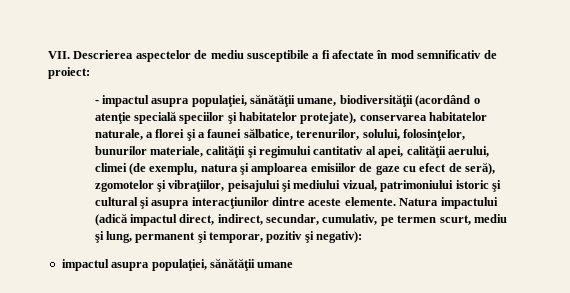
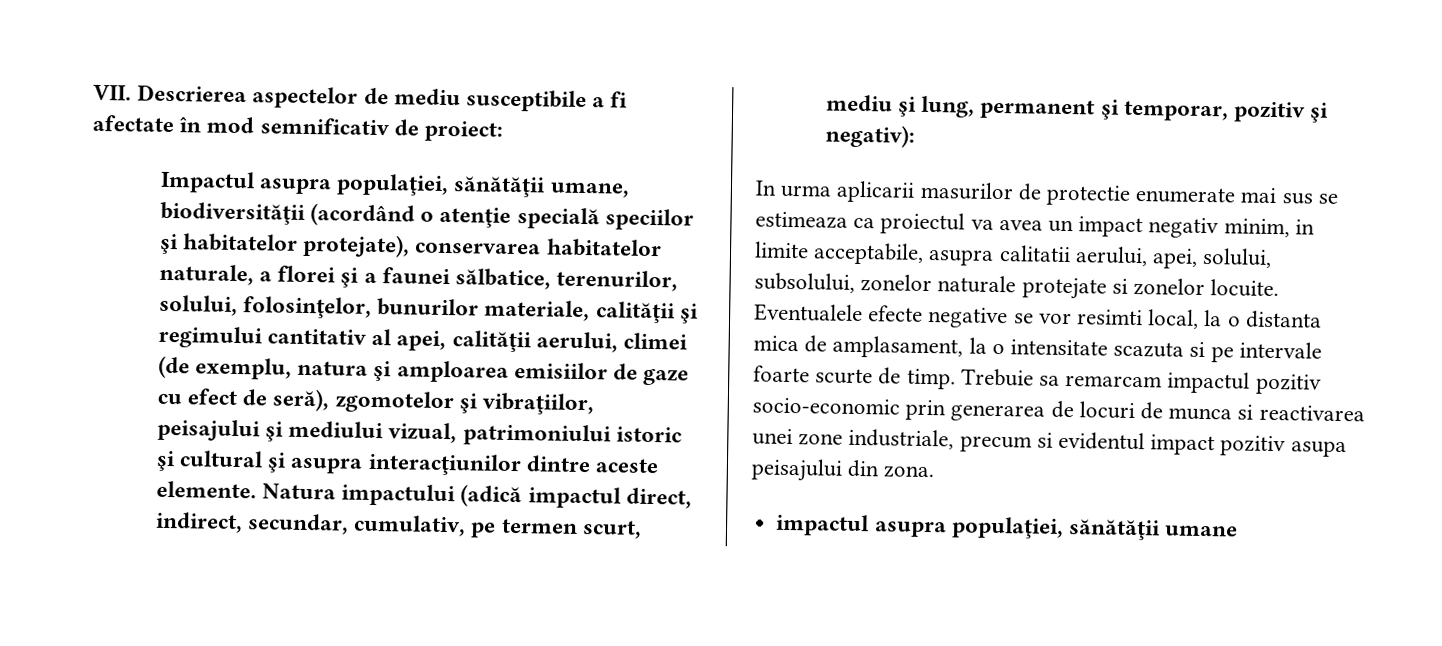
[94,95,149,107] - impactul -> [159,170,256,194] Impactul
(363, 237) none -> [755,180,1338,206] [755,211,1315,239] [754,241,1273,269] [754,272,1280,300] [754,303,1322,329] [753,335,1322,363] [753,365,1322,395] [752,397,1365,422] [752,428,1347,458] [751,458,935,482] // In urma aplicarii masurilor de protectie enumerate mai sus se estimeaza ca proiectul va avea un impact negativ minim, in limite acceptabile, asupra calitatii aerului, apei, solului, subsolului, zonelor naturale protejate si zonelor locuite. Eventualele efecte negative se vor resimti local, la o distanta mica de amplasament, la o intensitate scazuta si pe intervale foarte scurte de timp. Trebuie sa remarcam impactul pozitiv socio-economic prin generarea de locuri de munca si reactivarea unei zone industriale, precum si evidentul impact pozitiv asupa peisajului din zona.

